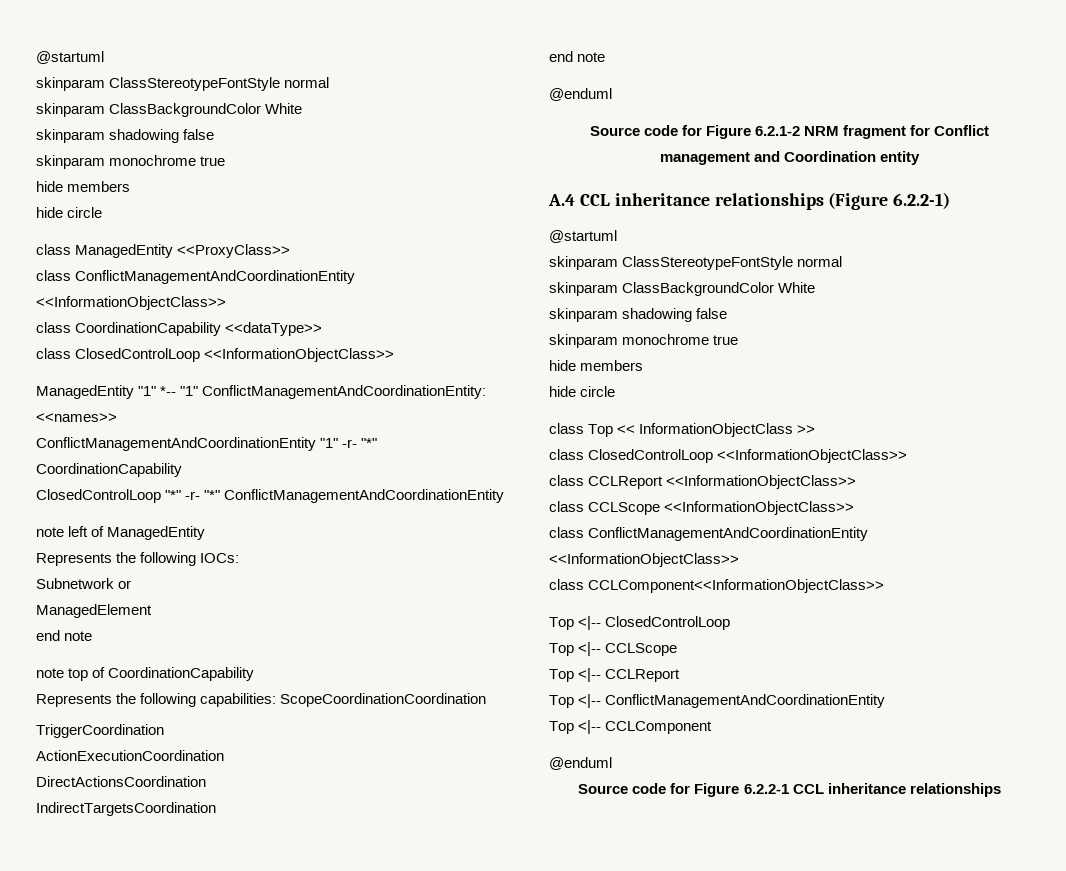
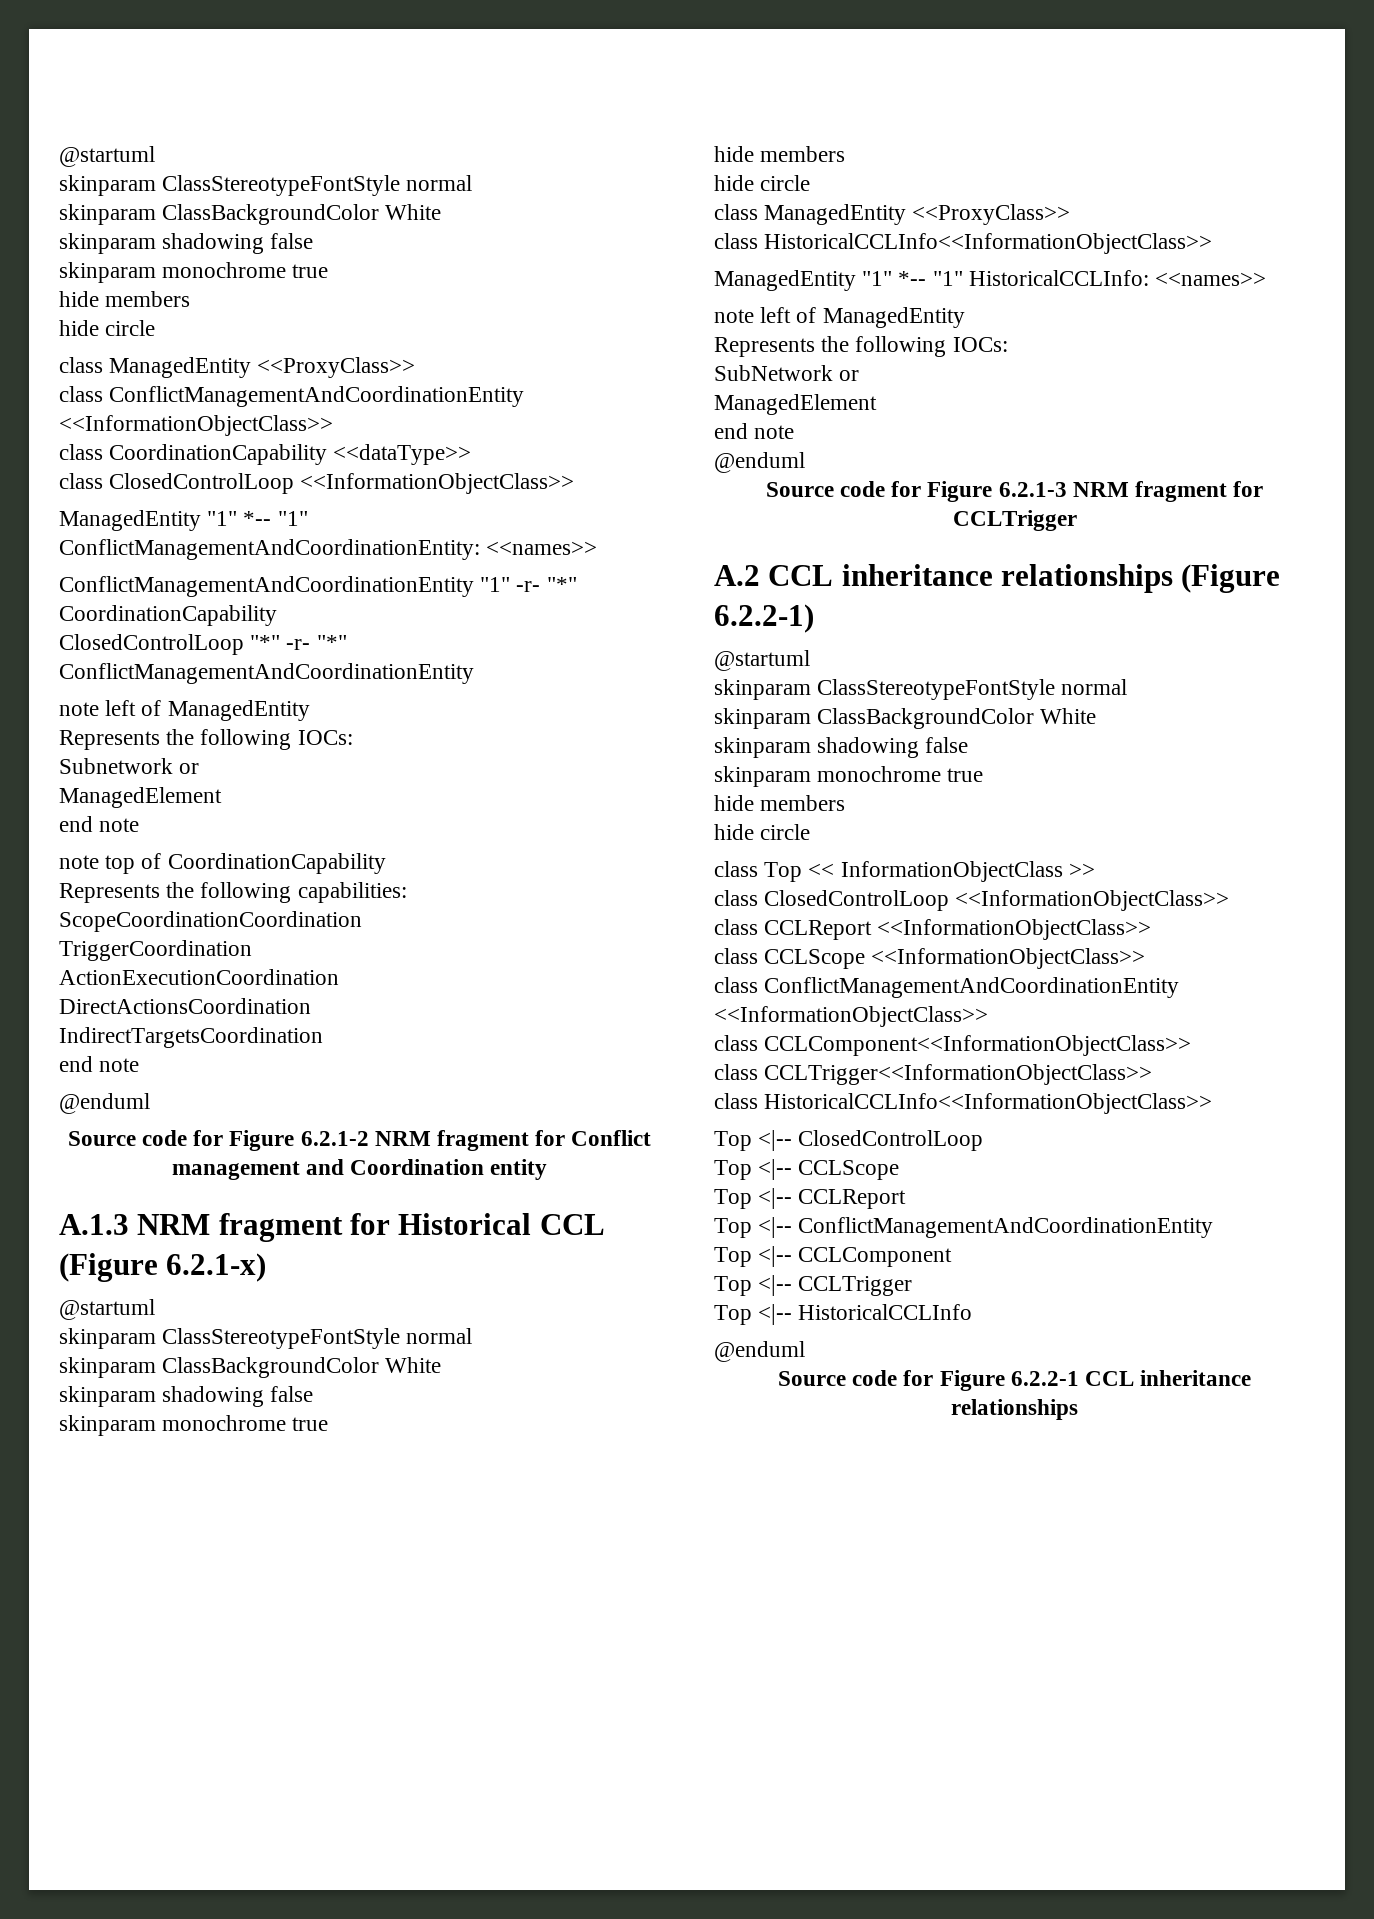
[548,194,575,206] A.4 -> [59,1213,605,1242] [59,1253,267,1282] [59,1299,155,1320] [59,1328,473,1349] [59,1357,442,1378] [59,1386,314,1407] [59,1415,329,1436] [714,146,846,162] [714,175,811,191] [714,204,1071,225] [714,233,1213,254] [714,270,1267,291] [714,307,965,328] [714,336,1008,357] [714,365,860,381] [714,394,877,415] [714,423,795,439] [714,452,805,473] [765,481,1264,502] [952,510,1077,531] [714,565,760,586] A.1.3 NRM fragment for Historical CCL (Figure 6.2.1-x) // @startuml // skinparam ClassStereotypeFontStyle normal // skinparam ClassBackgroundColor White // skinparam shadowing false // skinparam monochrome true // hide members // hide circle // class ManagedEntity <<ProxyClass>> // class HistoricalCCLInfo<<InformationObjectClass>> // ManagedEntity "1" *-- "1" HistoricalCCLInfo: <<names>> // note left of ManagedEntity // Represents the following IOCs: // SubNetwork or // ManagedElement // end note // @enduml // Source code for Figure 6.2.1-3 NRM fragment for CCLTrigger // A.2
(885, 586) none -> [714,1064,1153,1085] [714,1093,1213,1114] // class CCLTrigger<<InformationObjectClass>> // class HistoricalCCLInfo<<InformationObjectClass>>
(713, 727) none -> [714,1275,913,1296] [714,1304,973,1325] // Top <|-- CCLTrigger // Top <|-- HistoricalCCLInfo

